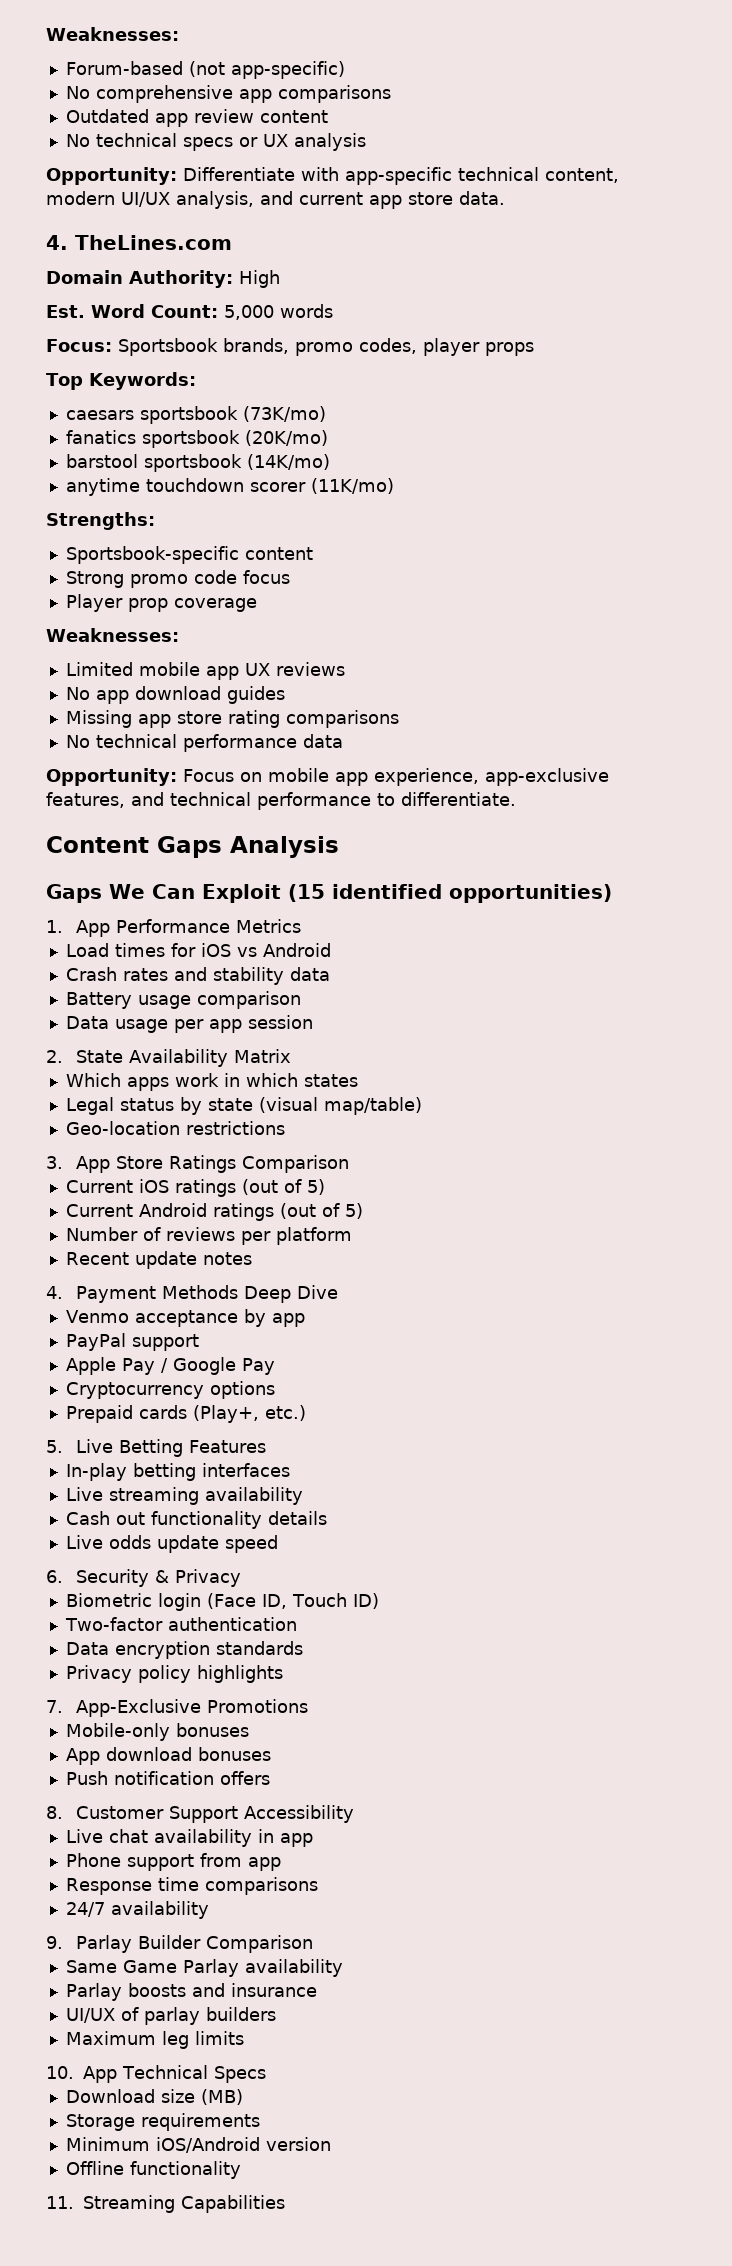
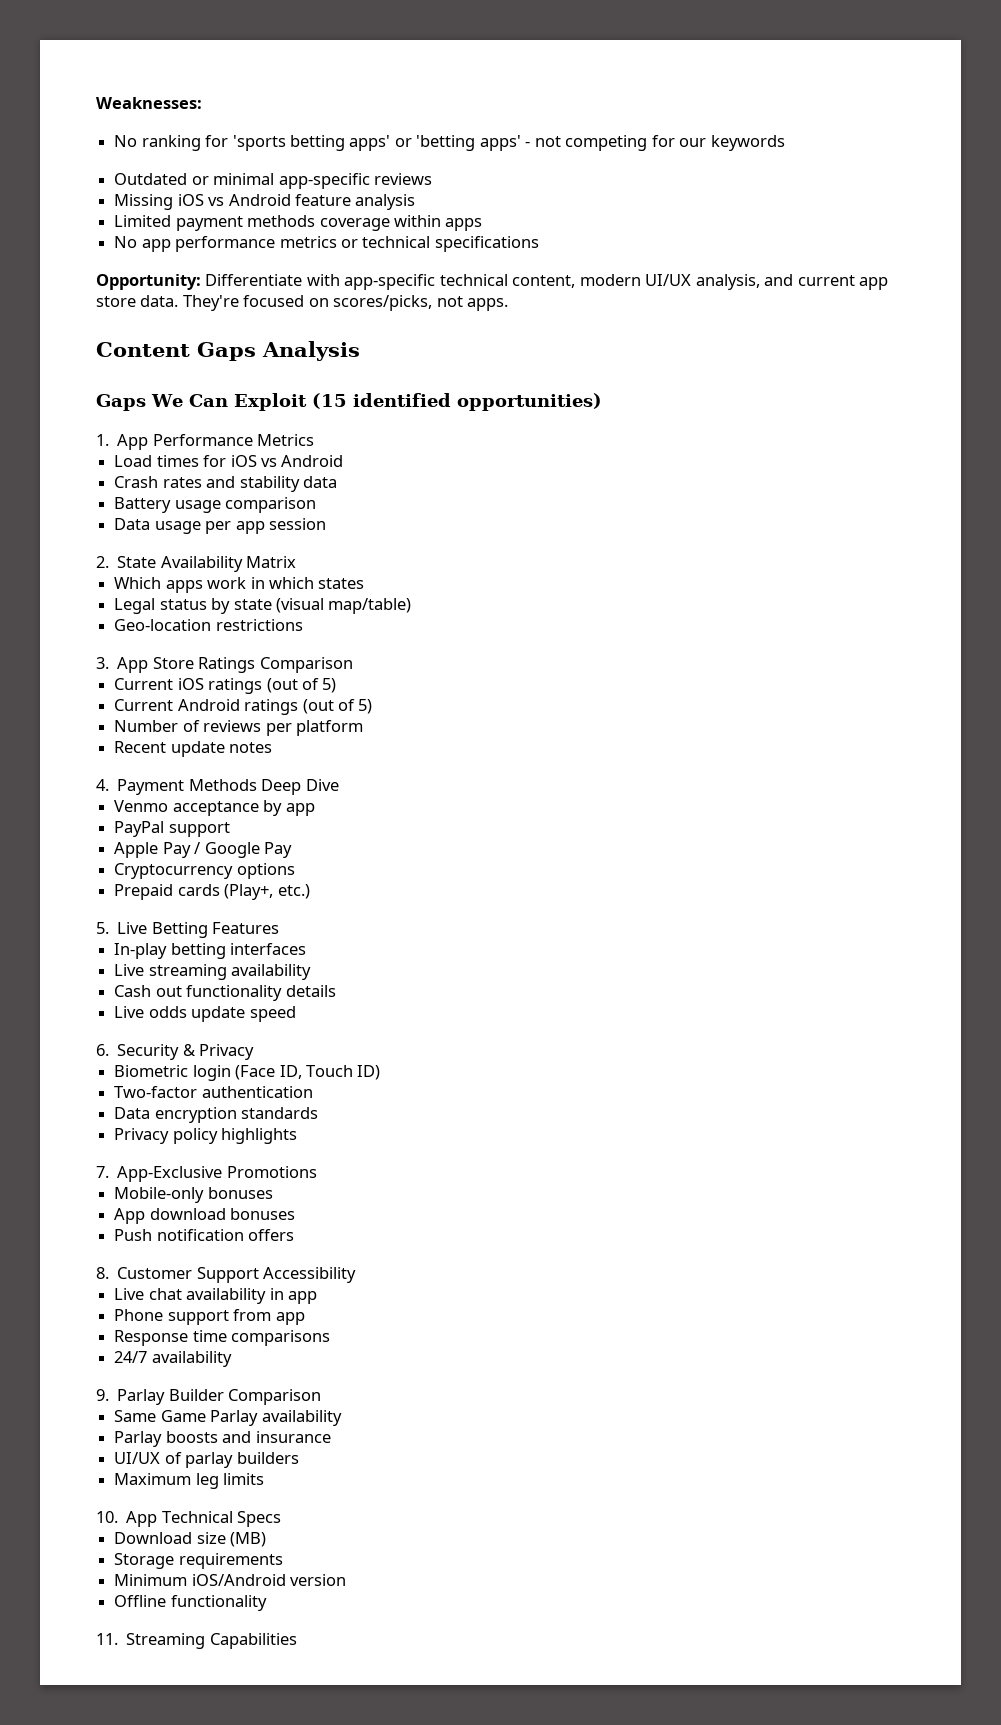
[46,27,179,41] [65,61,345,79] [65,85,391,103] [65,109,328,127] [65,133,366,151] Weaknesses: // Forum-based (not app-specific) // No comprehensive app comparisons // Outdated app review content // No technical specs or UX analysis -> [96,97,202,109] [114,135,785,151] [114,173,432,189] [114,194,416,210] [114,215,483,231] [114,236,539,252] Weaknesses: // No ranking for 'sports betting apps' or 'betting apps' - not competing for our keywords // Outdated or minimal app-specific reviews // Missing iOS vs Android feature analysis // Limited payment methods coverage within apps // No app performance metrics or technical specifications
[46,235,232,250] [46,270,280,288] [46,304,333,320] [46,338,534,356] [46,372,196,390] [65,406,326,424] [65,430,328,448] [65,454,330,472] [65,478,394,496] [46,512,155,530] [65,546,313,564] [65,570,290,588] [65,594,257,612] [46,628,179,642] [65,662,345,680] [65,686,285,704] [65,710,399,728] [65,734,343,752] [46,768,609,786] [46,792,516,810] // 4. TheLines.com // Domain Authority: High // Est. Word Count: 5,000 words // Focus: Sportsbook brands, promo codes, player props // Top Keywords: // caesars sportsbook (73K/mo) // fanatics sportsbook (20K/mo) // barstool sportsbook (14K/mo) // anytime touchdown scorer (11K/mo) // Strengths: // Sportsbook-specific content // Strong promo code focus // Player prop coverage // Weaknesses: // Limited mobile app UX reviews // No app download guides // Missing app store rating comparisons // No technical performance data // Opportunity: Focus on mobile app experience, app-exclusive features, and technical performance to differentiate. -> [182,295,509,311] They're focused on scores/picks, not apps.

